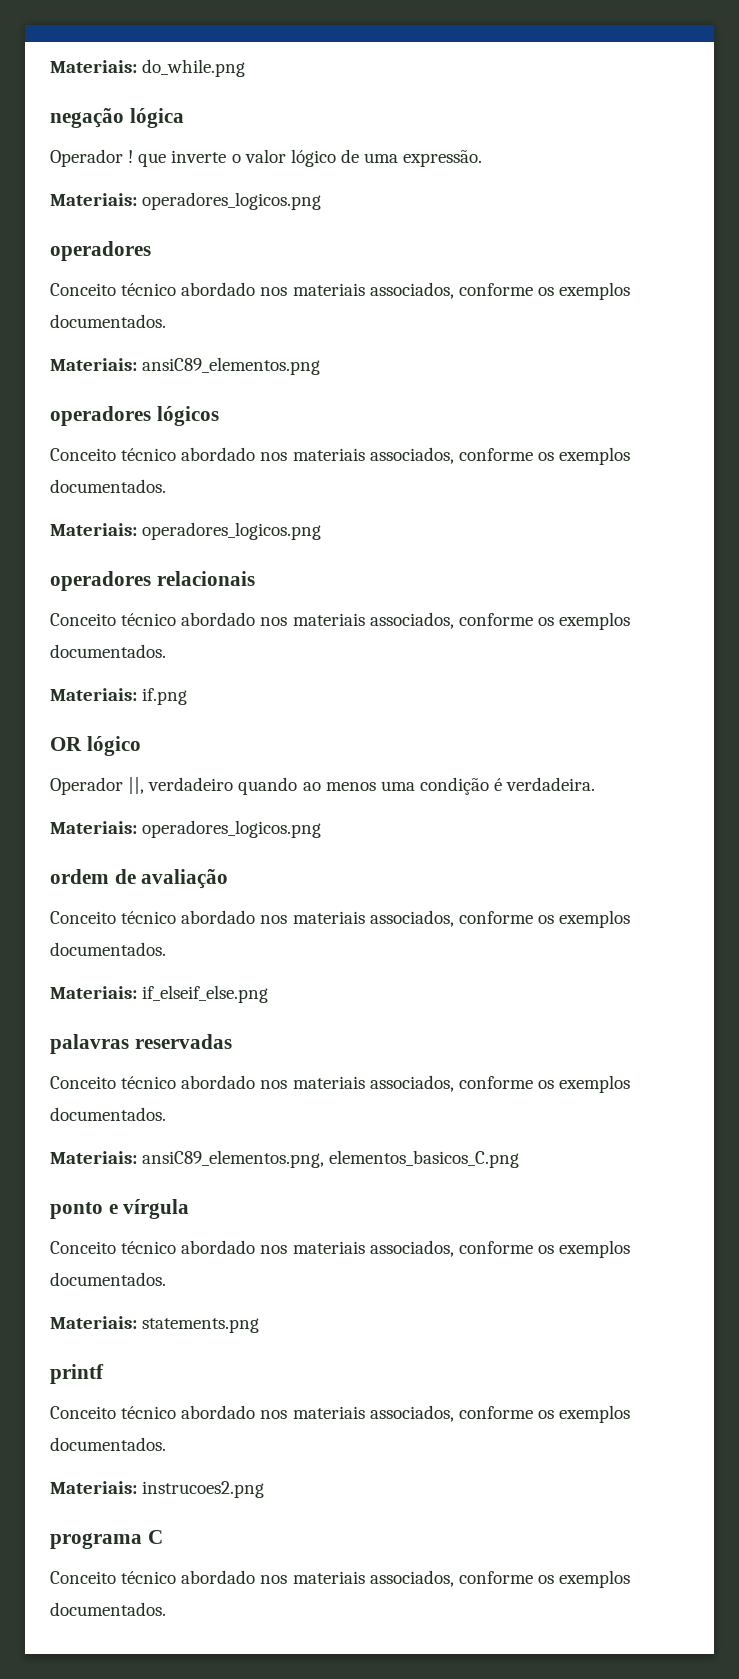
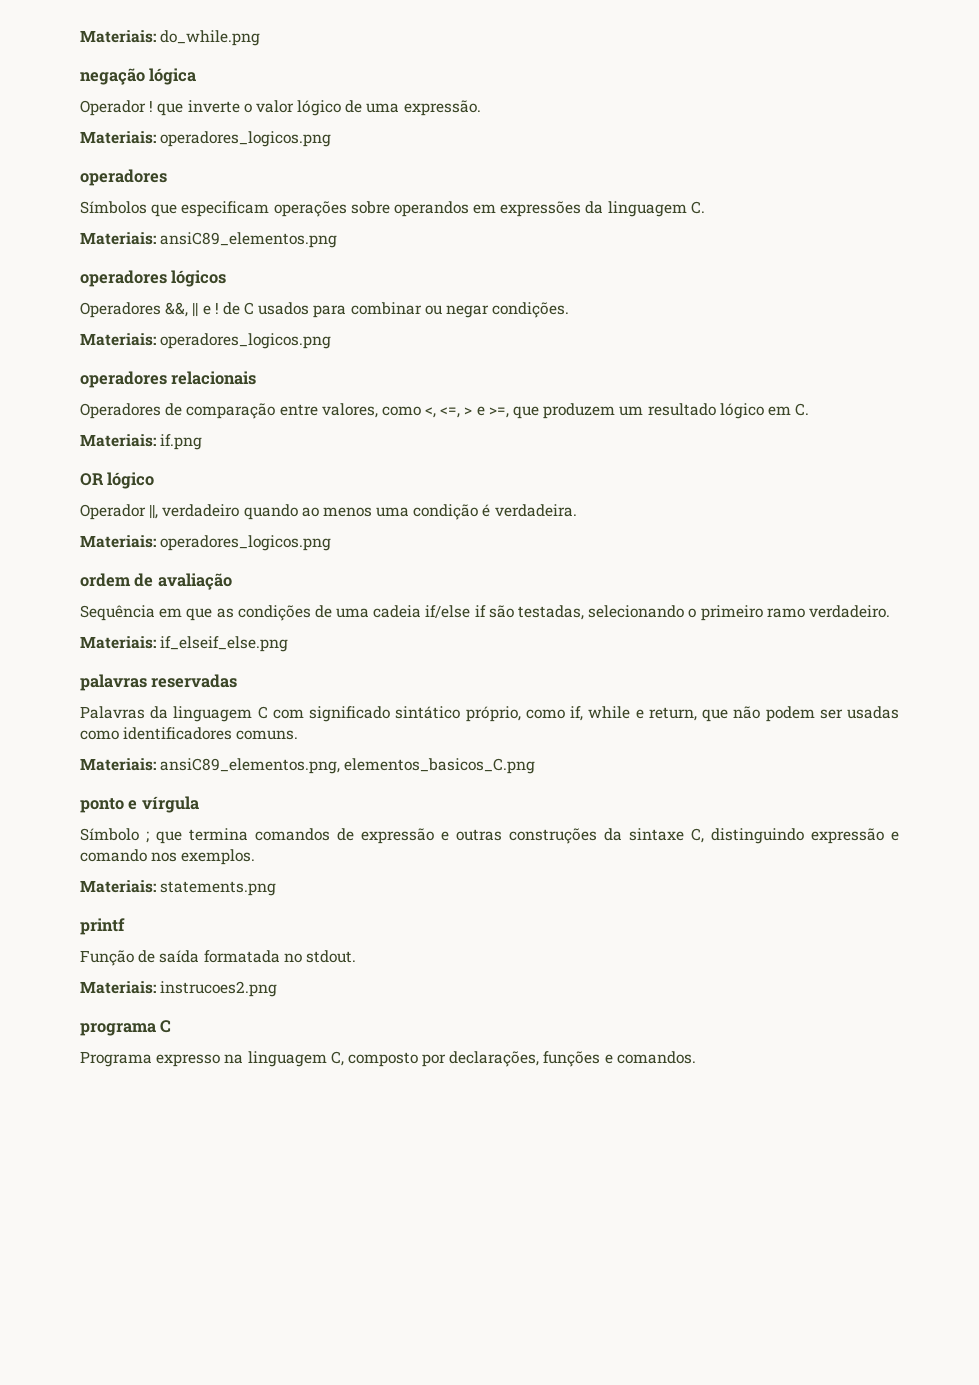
[50,282,631,300] [50,314,166,328] [50,357,321,375] [50,406,219,426] [50,447,631,465] [50,479,166,493] [50,522,322,540] [50,571,255,591] [50,612,631,630] [50,644,166,658] Conceito técnico abordado nos materiais associados, conforme os exemplos documentados. // Materiais: ansiC89_elementos.png // operadores lógicos // Conceito técnico abordado nos materiais associados, conforme os exemplos documentados. // Materiais: operadores_logicos.png // operadores relacionais // Conceito técnico abordado nos materiais associados, conforme os exemplos documentados. -> [80,201,705,217] [80,232,338,248] [80,270,227,287] [80,302,570,318] [80,333,332,349] [80,371,257,388] [80,403,810,419] Símbolos que especificam operações sobre operandos em expressões da linguagem C. // Materiais: ansiC89_elementos.png // operadores lógicos // Operadores &&, || e ! de C usados para combinar ou negar condições. // Materiais: operadores_logicos.png // operadores relacionais // Operadores de comparação entre valores, como <, <=, > e >=, que produzem um resultado lógico em C.
[50,910,631,928] [50,942,166,956] [50,985,269,1003] [50,1034,232,1054] [50,1075,631,1093] [50,1107,166,1121] Conceito técnico abordado nos materiais associados, conforme os exemplos documentados. // Materiais: if_elseif_else.png // palavras reservadas // Conceito técnico abordado nos materiais associados, conforme os exemplos documentados. -> [80,605,890,621] [80,636,289,652] [80,674,238,691] [80,706,900,722] [80,727,299,740] Sequência em que as condições de uma cadeia if/else if são testadas, selecionando o primeiro ramo verdadeiro. // Materiais: if_elseif_else.png // palavras reservadas // Palavras da linguagem C com significado sintático próprio, como if, while e return, que não podem ser usadas como identificadores comuns.
[50,1240,631,1258] [50,1272,166,1286] [50,1316,260,1333] [50,1364,104,1384] [50,1405,631,1423] [50,1437,166,1451] [50,1481,265,1498] [50,1530,163,1549] [50,1570,631,1588] [50,1602,166,1616] Conceito técnico abordado nos materiais associados, conforme os exemplos documentados. // Materiais: statements.png // printf // Conceito técnico abordado nos materiais associados, conforme os exemplos documentados. // Materiais: instrucoes2.png // programa C // Conceito técnico abordado nos materiais associados, conforme os exemplos documentados. -> [80,828,899,844] [80,849,256,865] [80,880,277,896] [80,918,125,935] [80,950,356,966] [80,981,278,997] [80,1020,172,1036] [80,1051,696,1067] Símbolo ; que termina comandos de expressão e outras construções da sintaxe C, distinguindo expressão e comando nos exemplos. // Materiais: statements.png // printf // Função de saída formatada no stdout. // Materiais: instrucoes2.png // programa C // Programa expresso na linguagem C, composto por declarações, funções e comandos.

